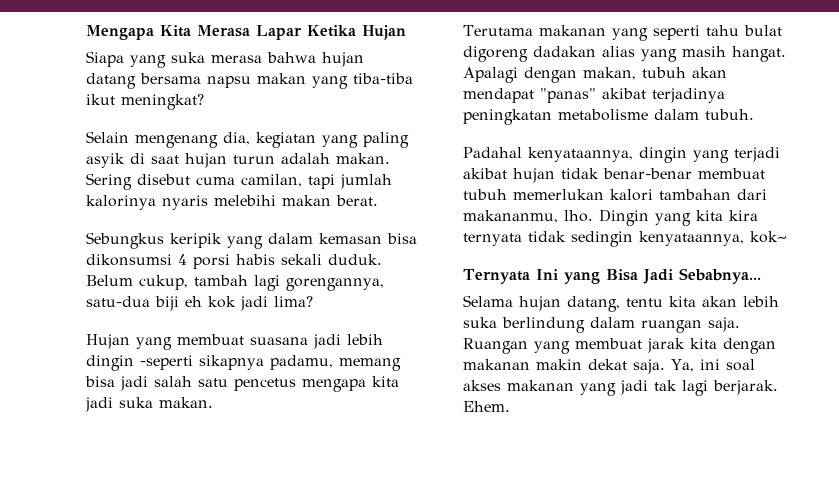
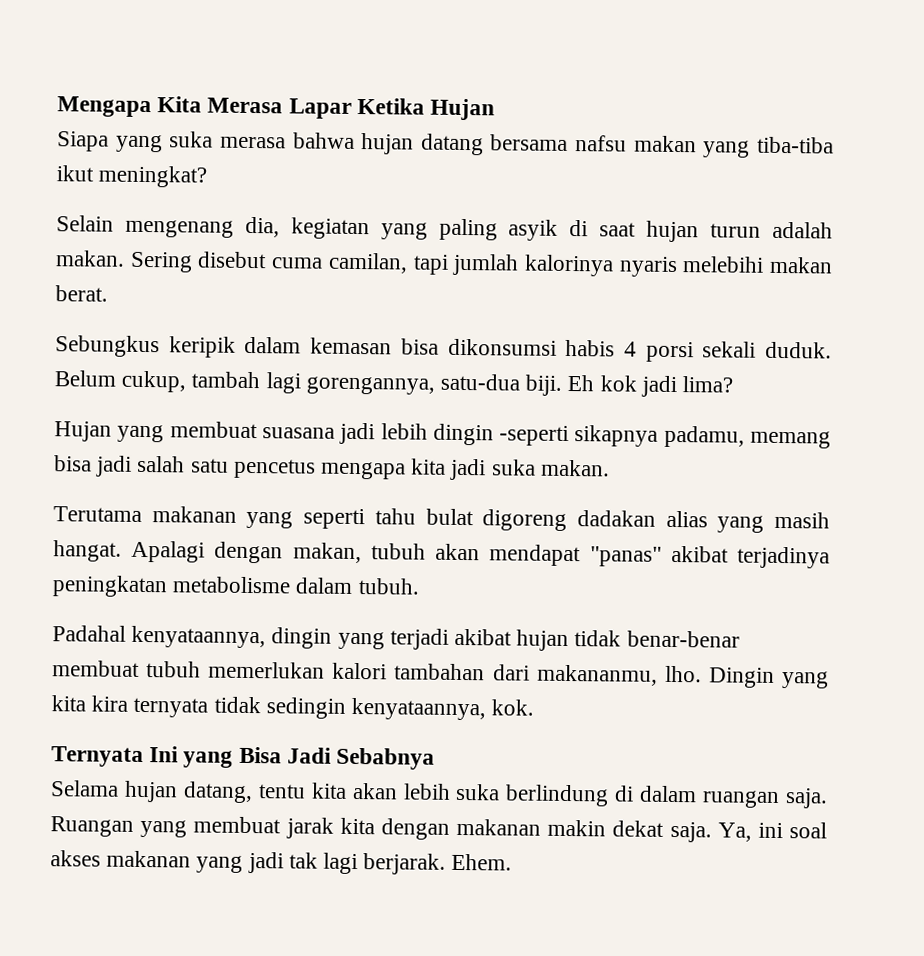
[207,76,251,88] napsu -> [575,135,628,152] nafsu
[227,236,263,249] yang -> (236, 347) none
(172, 260) none -> [565,339,616,357] habis
[236,254,275,265] habis -> (694, 352) none
[155,296,202,311] biji eh -> [525,374,595,396] biji. Eh
[750,231,787,243] kok~ -> [491,699,535,716] kok.
[678,268,761,284] Sebabnya... -> [336,747,436,770] Sebabnya
(585, 325) none -> [614,785,635,802] di

